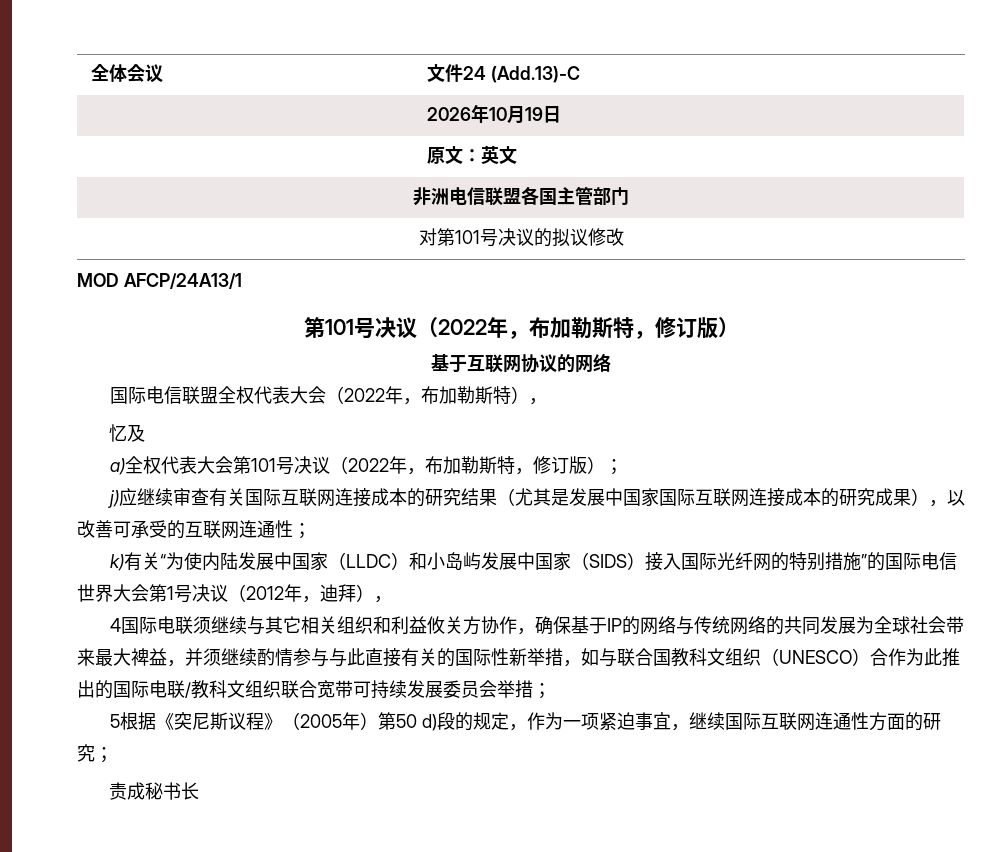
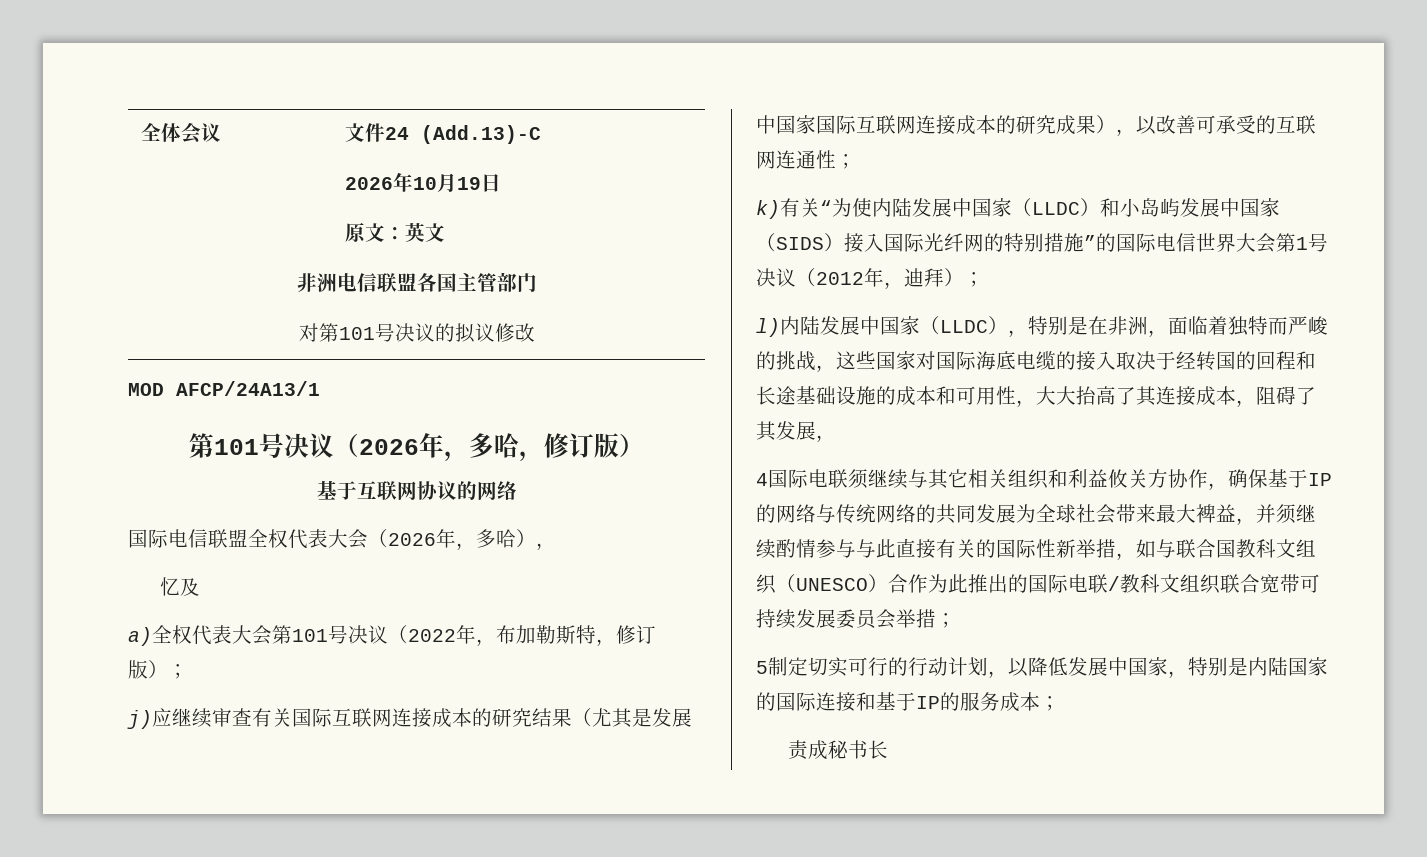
[437,317,634,339] 2022年，布加勒斯特 -> [359,432,519,461] 2026年，多哈
[343,386,511,405] 2022年，布加勒斯特 -> [388,529,516,550] 2026年，多哈
(374, 593) none -> [964,272,984,287] [756,316,1328,337] [756,351,1316,372] [756,386,1316,407] [756,421,816,441] ； // l)内陆发展中国家（LLDC），特别是在非洲，面临着独特而严峻的挑战，这些国家对国际海底电缆的接入取决于经转国的回程和长途基础设施的成本和可用性，大大抬高了其连接成本，阻碍了其发展
[119,712,941,731] [77,744,95,762] 根据《突尼斯议程》（2005年）第50 d)段的规定，作为一项紧迫事宜，继续国际互联网连通性方面的研究 -> [768,657,1328,678] [756,692,1040,712] 制定切实可行的行动计划，以降低发展中国家，特别是内陆国家的国际连接和基于IP的服务成本

